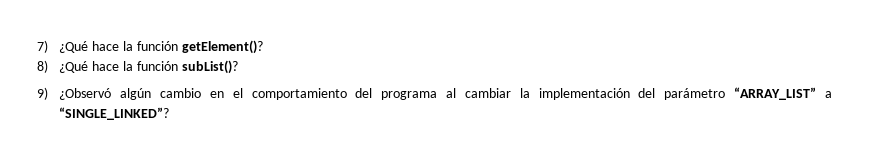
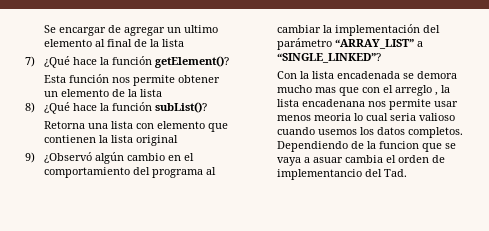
(37, 46) none -> [43,25,218,36] [43,39,184,47] Se encargar de agregar un ultimo elemento al final de la lista //
(263, 47) none -> [43,74,220,86] [43,89,162,97] // Esta función nos permite obtener un elemento de la lista
(238, 67) none -> [43,121,228,132] [43,135,178,146] // Retorna una lista con elemento que contienen la lista original
(170, 113) none -> [276,71,457,79] [276,85,450,96] [276,99,458,110] [276,113,455,121] [276,127,463,138] [276,141,456,152] [276,155,445,166] [276,169,407,180] // Con la lista encadenada se demora mucho mas que con el arreglo , la lista encadenana nos permite usar menos meoria lo cual seria valioso cuando usemos los datos completos. Dependiendo de la funcion que se vaya a asuar cambia el orden de implementancio del Tad.

